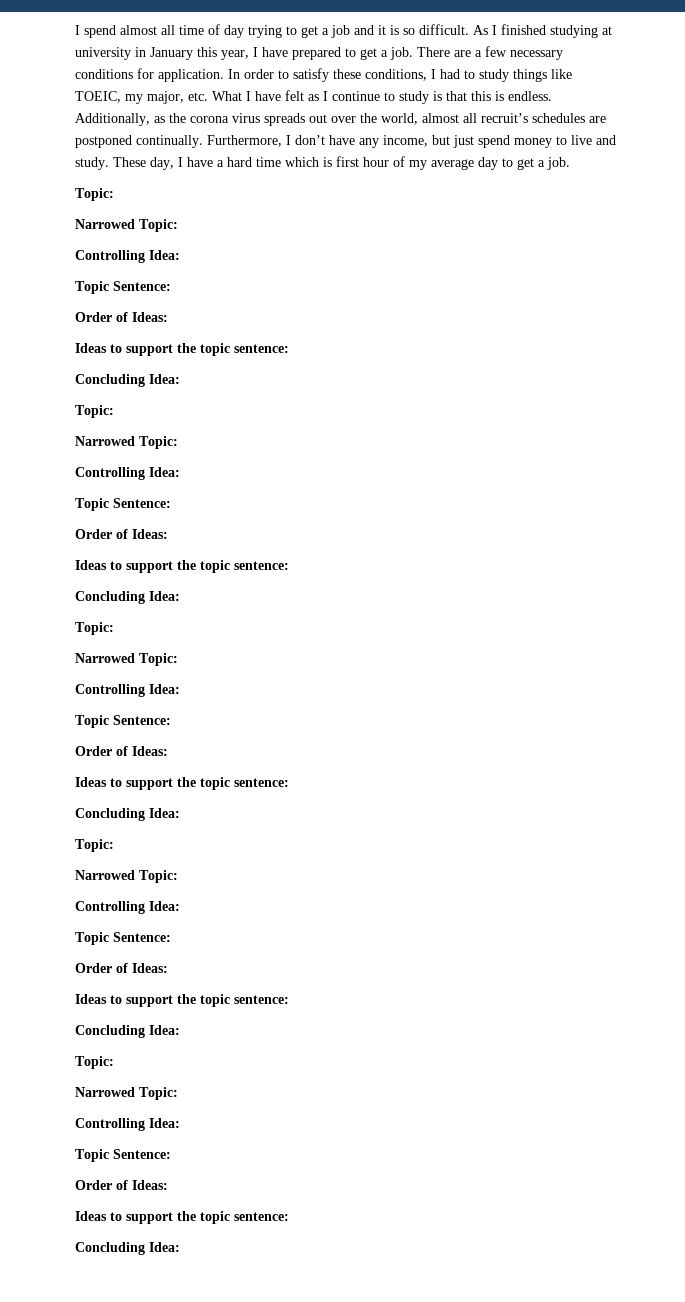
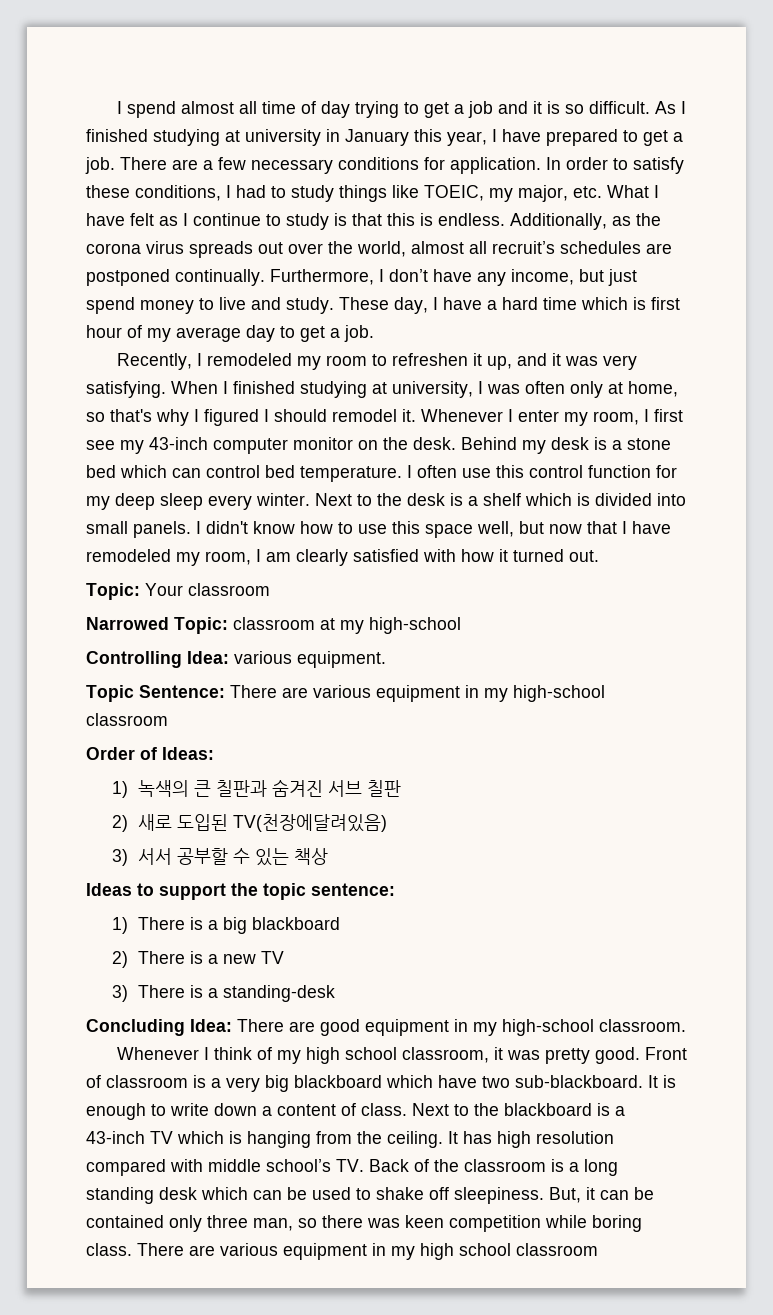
[75,188,114,201] [75,219,178,232] [75,250,180,263] [75,281,171,294] [75,312,168,322] [75,343,289,356] [75,374,180,387] [75,405,114,418] [75,436,178,449] [75,467,180,480] [75,498,171,511] [75,529,168,539] [75,560,289,573] [75,591,180,604] [75,622,114,635] [75,653,178,666] [75,684,180,697] [75,715,171,728] [75,746,168,756] [75,777,289,790] [75,808,180,821] [75,839,114,852] [75,870,178,883] [75,901,180,914] [75,932,171,945] [75,963,168,973] [75,994,289,1007] [75,1025,180,1038] [75,1056,114,1069] [75,1087,178,1100] [75,1118,180,1131] [75,1149,171,1162] [75,1180,168,1190] [75,1211,289,1224] [75,1242,180,1255] // Topic: // Narrowed Topic: // Controlling Idea: // Topic Sentence: // Order of Ideas: // Ideas to support the topic sentence: // Concluding Idea: // Topic: // Narrowed Topic: // Controlling Idea: // Topic Sentence: // Order of Ideas: // Ideas to support the topic sentence: // Concluding Idea: // Topic: // Narrowed Topic: // Controlling Idea: // Topic Sentence: // Order of Ideas: // Ideas to support the topic sentence: // Concluding Idea: // Topic: // Narrowed Topic: // Controlling Idea: // Topic Sentence: // Order of Ideas: // Ideas to support the topic sentence: // Concluding Idea: // Topic: // Narrowed Topic: // Controlling Idea: // Topic Sentence: // Order of Ideas: // Ideas to support the topic sentence: // Concluding Idea: -> [116,353,637,370] [86,381,678,398] [86,409,683,426] [86,437,671,454] [86,465,677,482] [86,493,686,510] [86,521,671,538] [86,549,599,566] [86,583,270,600] [86,617,461,634] [86,651,386,668] [86,685,605,702] [86,713,168,726] [86,747,214,760] [111,779,401,798] [111,814,387,832] [111,848,328,866] [86,883,395,900] [111,917,340,934] [111,951,284,968] [111,985,335,1002] [86,1019,686,1036] [116,1047,687,1064] [86,1075,676,1092] [86,1103,625,1120] [86,1131,614,1148] [86,1159,618,1176] [86,1187,654,1204] [86,1215,642,1232] [86,1243,598,1260] // Recently, I remodeled my room to refreshen it up, and it was very satisfying. When I finished studying at university, I was often only at home, so that's why I figured I should remodel it. Whenever I enter my room, I first see my 43-inch computer monitor on the desk. Behind my desk is a stone bed which can control bed temperature. I often use this control function for my deep sleep every winter. Next to the desk is a shelf which is divided into small panels. I didn't know how to use this space well, but now that I have remodeled my room, I am clearly satisfied with how it turned out. // Topic: Your classroom // Narrowed Topic: classroom at my high-school // Controlling Idea: various equipment. // Topic Sentence: There are various equipment in my high-school classroom // Order of Ideas: // 1) 녹색의 큰 칠판과 숨겨진 서브 칠판 // 2) 새로 도입된 TV(천장에달려있음) // 3) 서서 공부할 수 있는 책상 // Ideas to support the topic sentence: // 1) There is a big blackboard // 2) There is a new TV // 3) There is a standing-desk // Concluding Idea: There are good equipment in my high-school classroom. // Whenever I think of my high school classroom, it was pretty good. Front of classroom is a very big blackboard which have two sub-blackboard. It is enough to write down a content of class. Next to the blackboard is a 43-inch TV which is hanging from the ceiling. It has high resolution compared with middle school’s TV. Back of the classroom is a long standing desk which can be used to shake off sleepiness. But, it can be contained only three man, so there was keen competition while boring class. There are various equipment in my high school classroom

